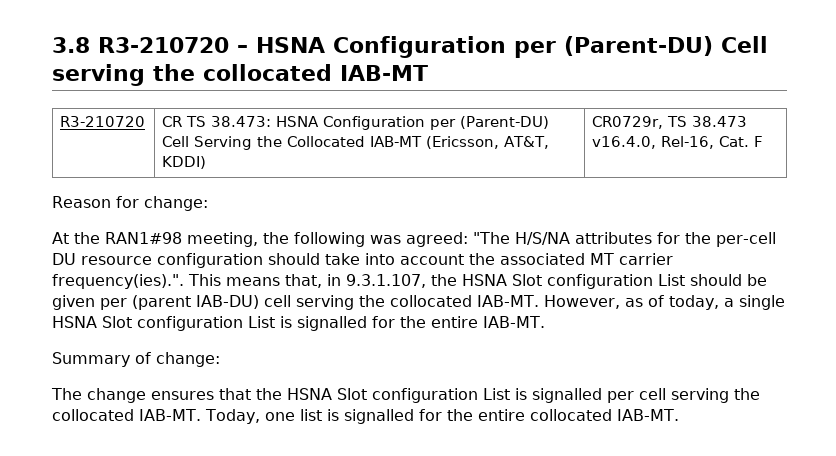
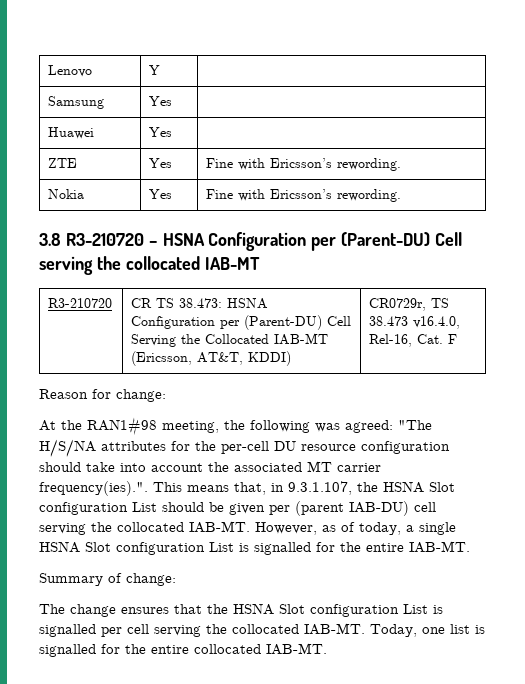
(52, 45) none -> [48,65,93,77] [149,65,161,75] [48,96,105,109] [149,96,173,106] [48,127,95,139] [149,127,173,137] [48,158,78,168] [149,158,173,168] [206,158,402,171] [48,189,85,199] [149,189,173,199] [206,189,402,202] Lenovo | Y | // Samsung | Yes | // Huawei | Yes | // ZTE | Yes | Fine with Ericsson’s rewording. // Nokia | Yes | Fine with Ericsson’s rewording. //

